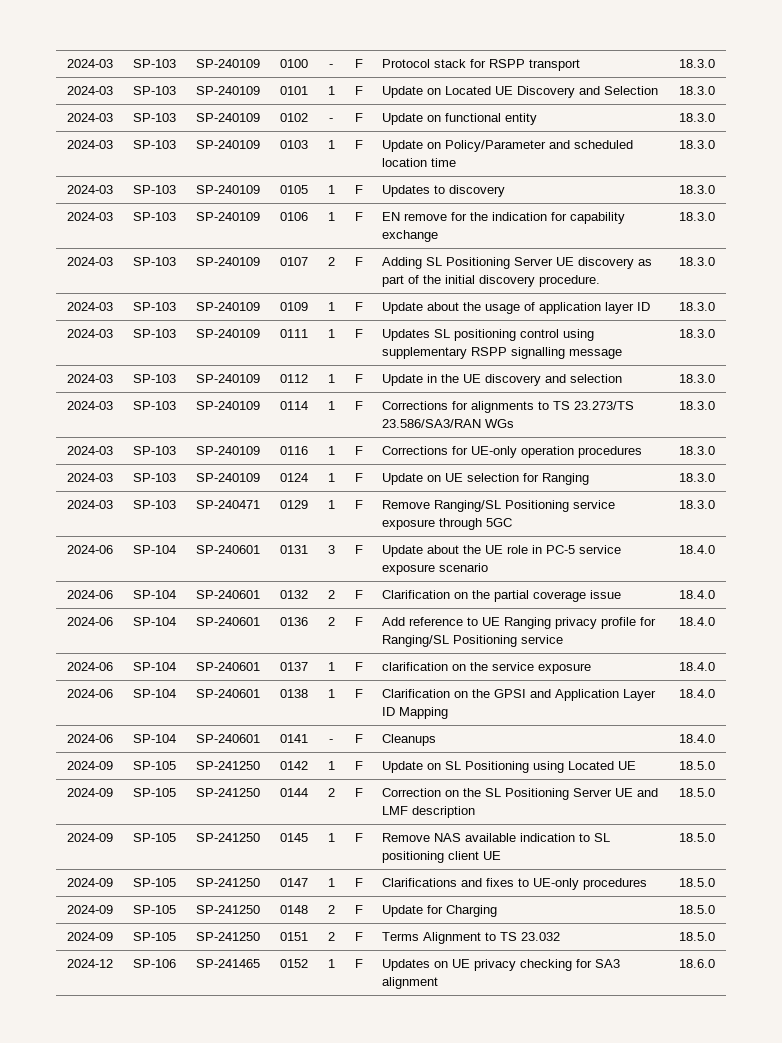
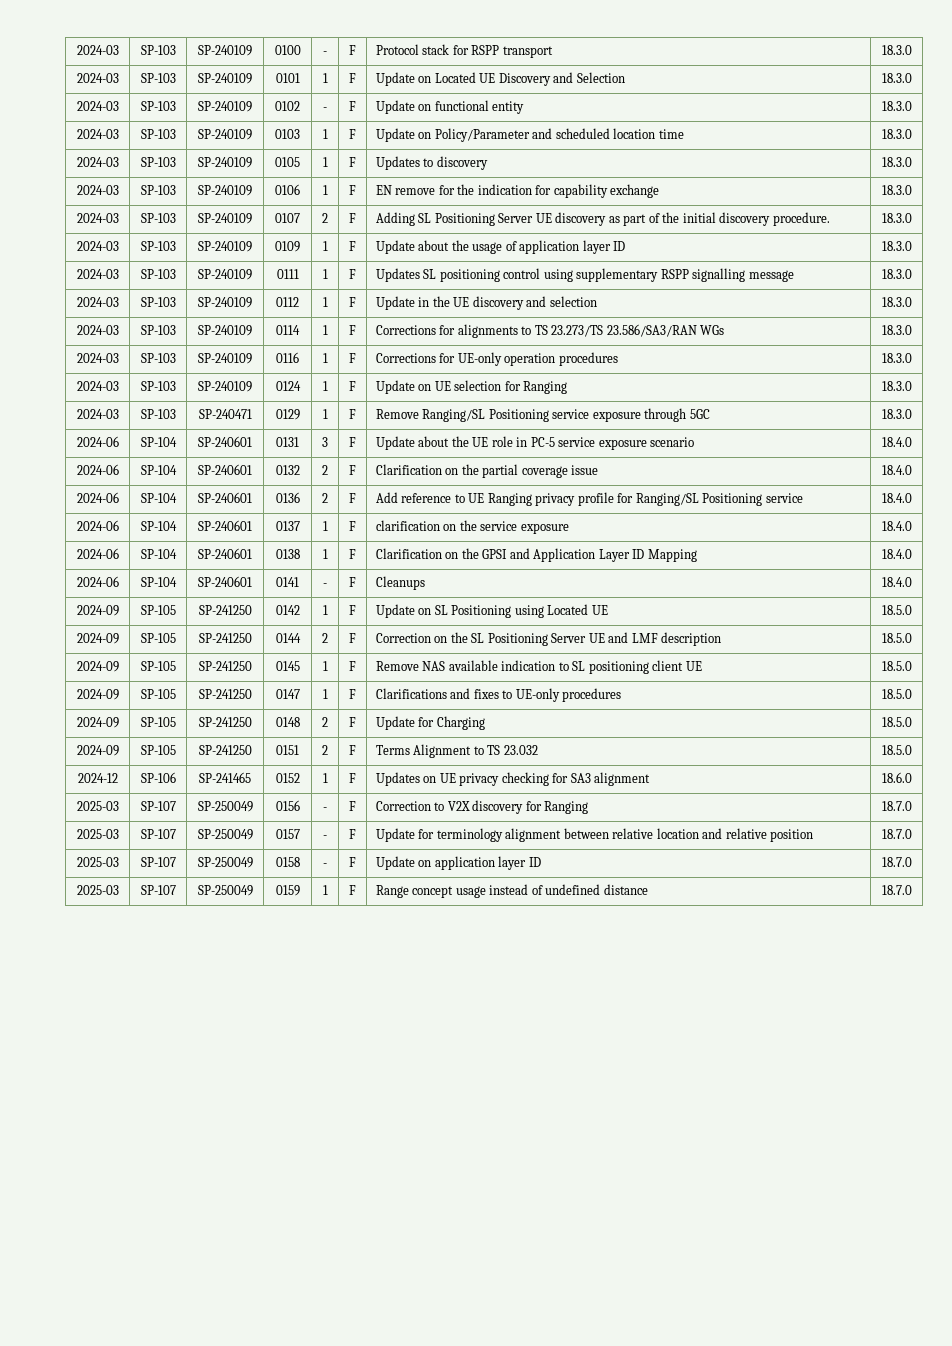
(715, 963) none -> [76,801,119,811] [140,801,176,811] [197,801,253,812] [275,800,300,811] [323,807,327,811] [349,801,356,811] [375,800,589,814] [881,801,912,811] [76,829,119,839] [140,829,176,839] [197,829,253,840] [275,829,300,839] [323,835,327,839] [349,829,356,839] [375,828,814,842] [881,829,912,839] [76,857,119,867] [140,857,176,867] [197,857,253,868] [275,857,300,867] [323,863,327,867] [349,857,356,867] [375,856,541,870] [881,857,912,867] [76,885,119,895] [140,885,176,895] [197,885,253,896] [275,885,300,896] [322,885,328,895] [349,885,356,895] [375,884,648,898] [881,885,912,895] // 2025-03 | SP-107 | SP-250049 | 0156 | - | F | Correction to V2X discovery for Ranging | 18.7.0 // 2025-03 | SP-107 | SP-250049 | 0157 | - | F | Update for terminology alignment between relative location and relative position | 18.7.0 // 2025-03 | SP-107 | SP-250049 | 0158 | - | F | Update on application layer ID | 18.7.0 // 2025-03 | SP-107 | SP-250049 | 0159 | 1 | F | Range concept usage instead of undefined distance | 18.7.0

